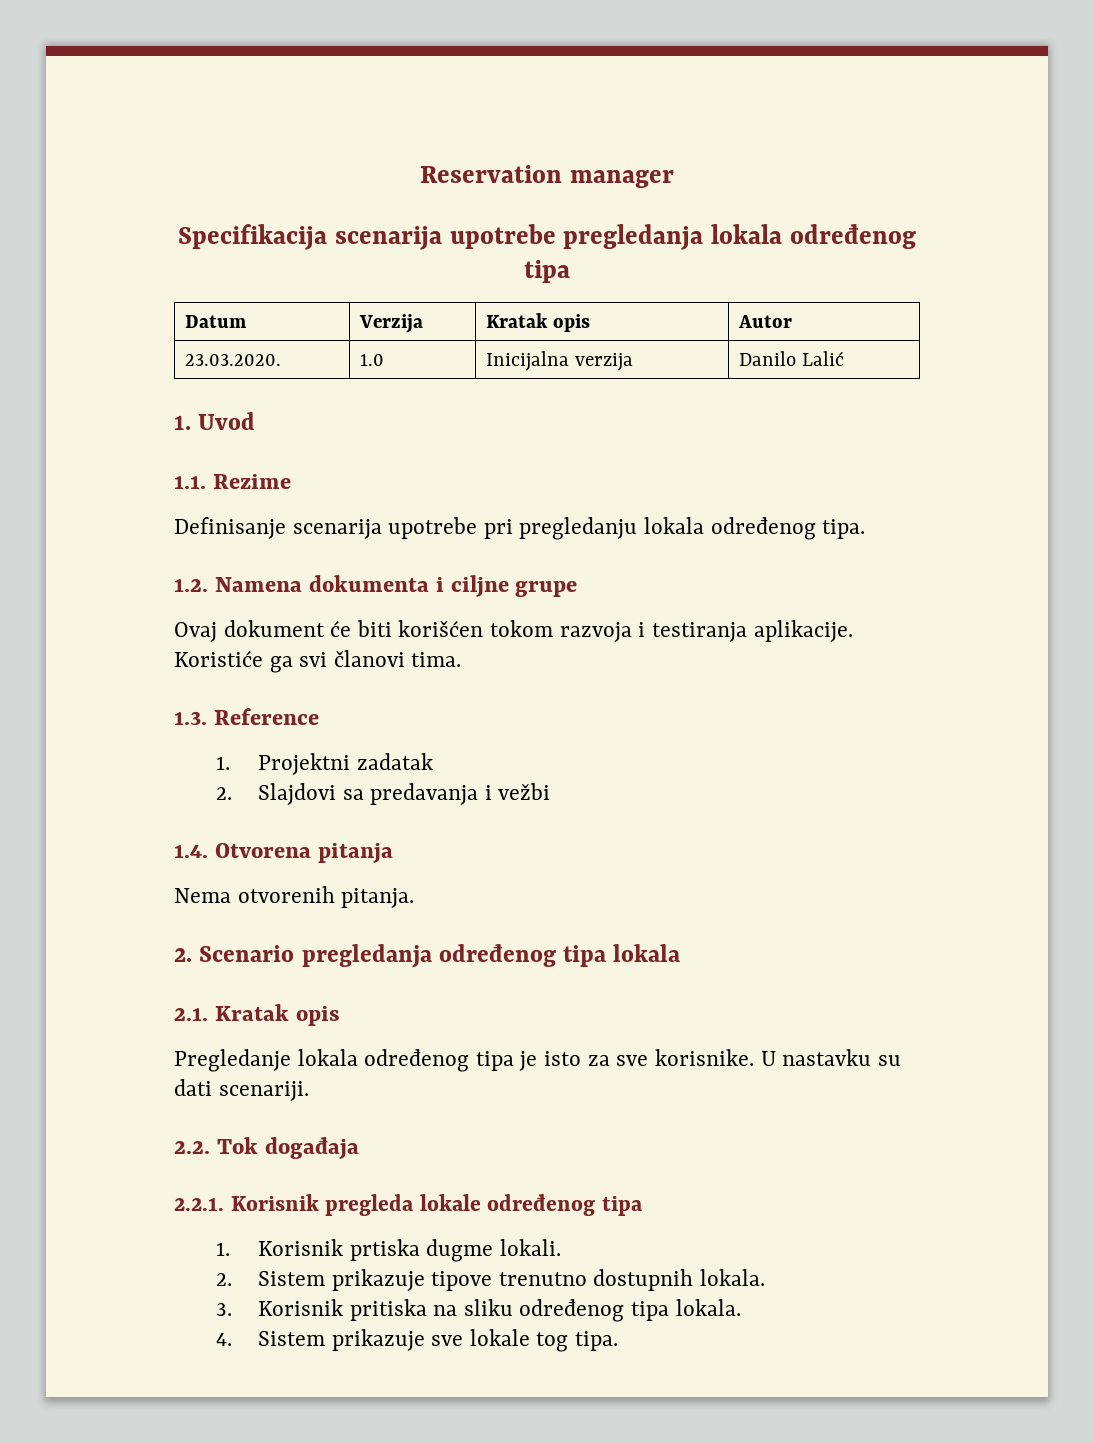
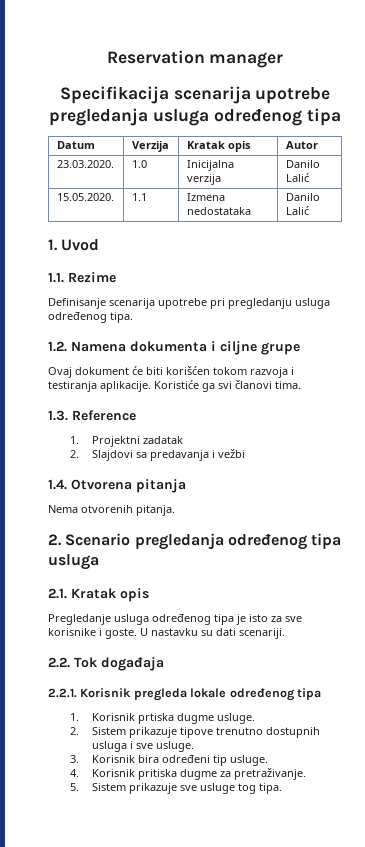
[711,224,783,244] lokala -> [153,109,210,126] usluga
(844, 358) none -> [56,193,114,201] [131,193,147,201] [186,193,225,201] [186,207,251,215] [285,193,320,201] [285,206,309,215] // 15.05.2020. | 1.1 | Izmena nedostataka | Danilo Lalić
[644,517,705,534] lokala -> [295,298,330,309] usluga
[613,944,681,962] lokala -> [48,554,99,570] usluga
[297,1049,358,1066] lokala -> [114,614,149,625] usluga
[654,1049,754,1066] korisnike. -> [48,628,137,639] korisnike i goste.
[499,1239,561,1256] lokali. -> [216,713,255,724] usluge.
[700,1269,766,1286] [215,1299,741,1322] [215,1333,232,1346] lokala. // 3. Korisnik pritiska na sliku određenog tipa lokala. // 4. -> [91,741,194,752] [69,755,268,766] [69,768,306,780] [69,783,79,791] usluga i sve usluge. // 3. Korisnik bira određeni tip usluge. // 4. Korisnik pritiska dugme za pretraživanje. // 5.
[469,1329,530,1346] lokale -> [199,783,235,794] usluge

